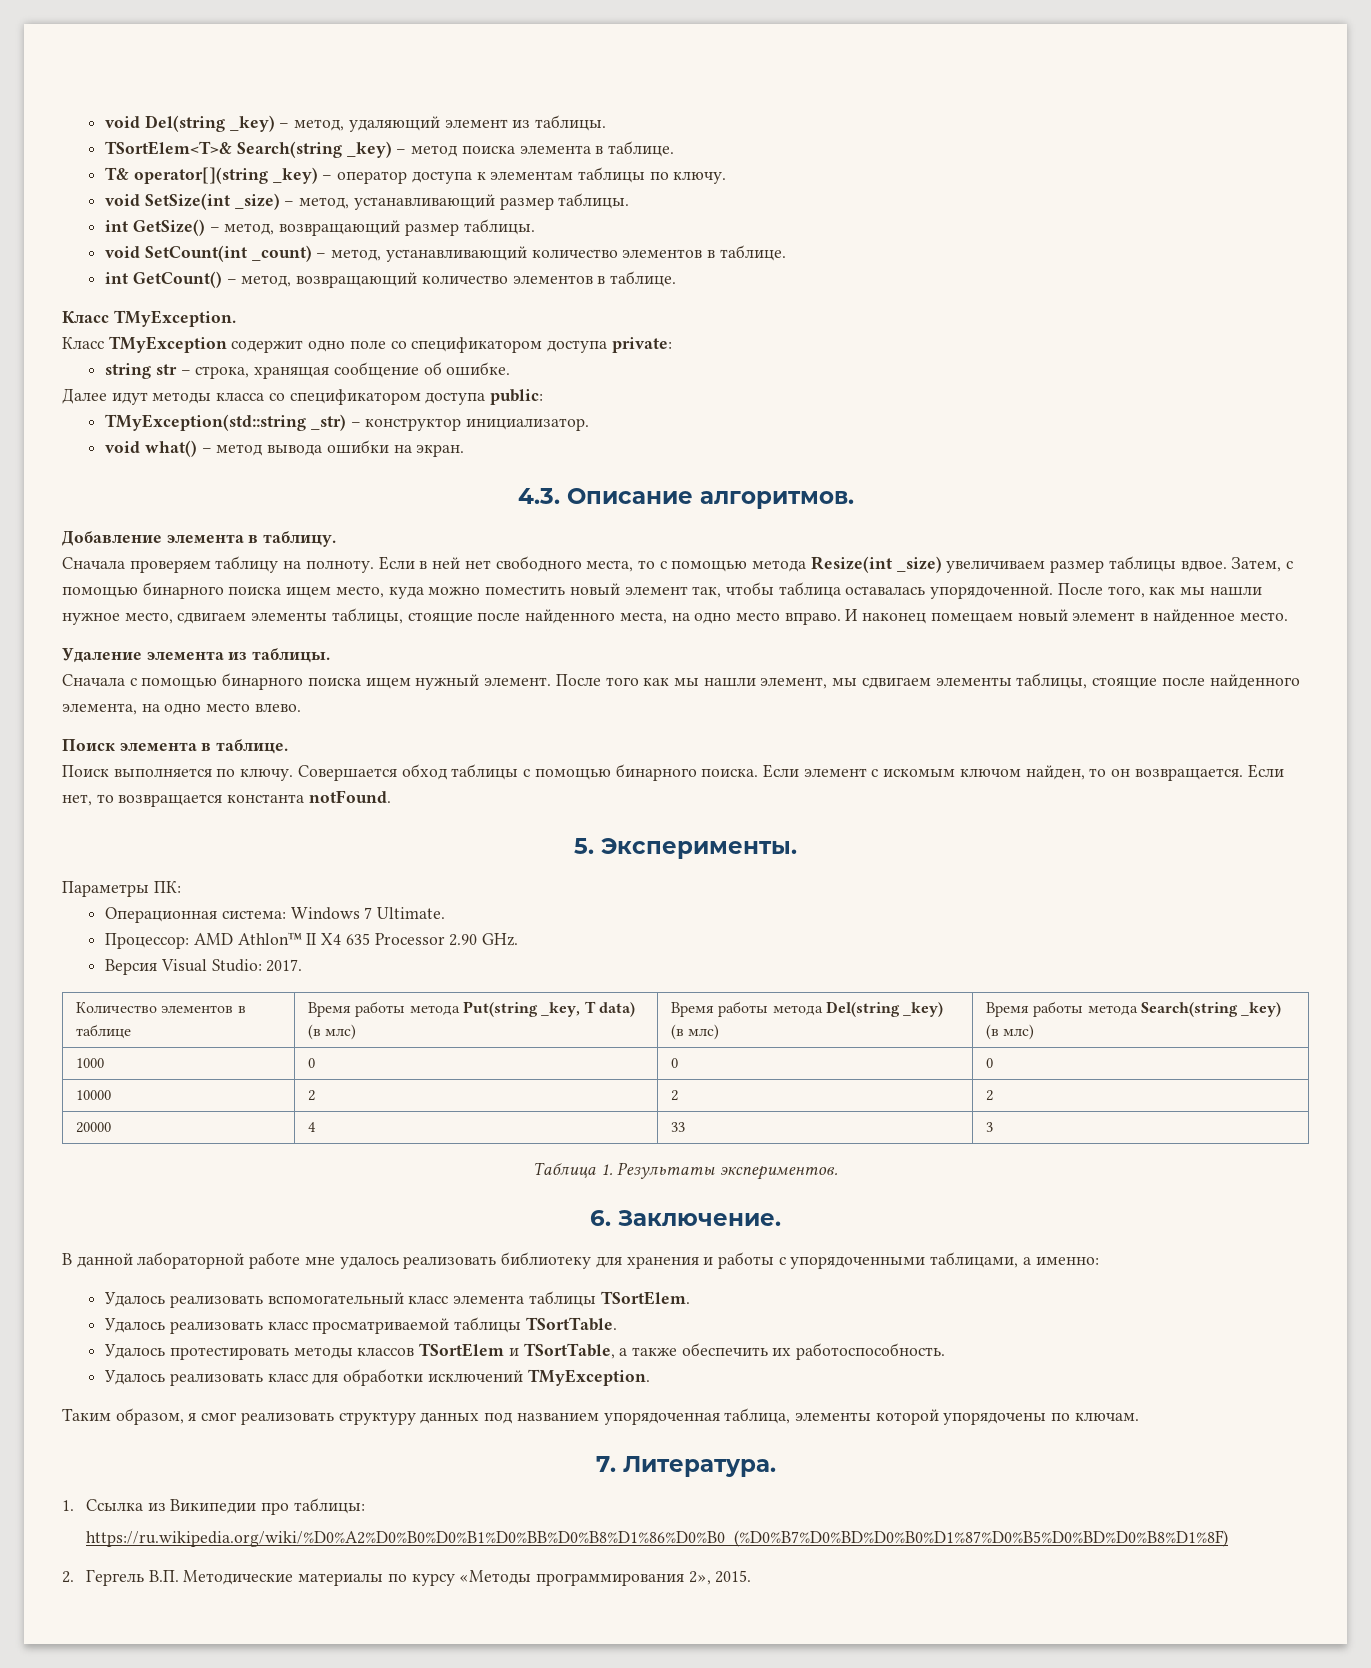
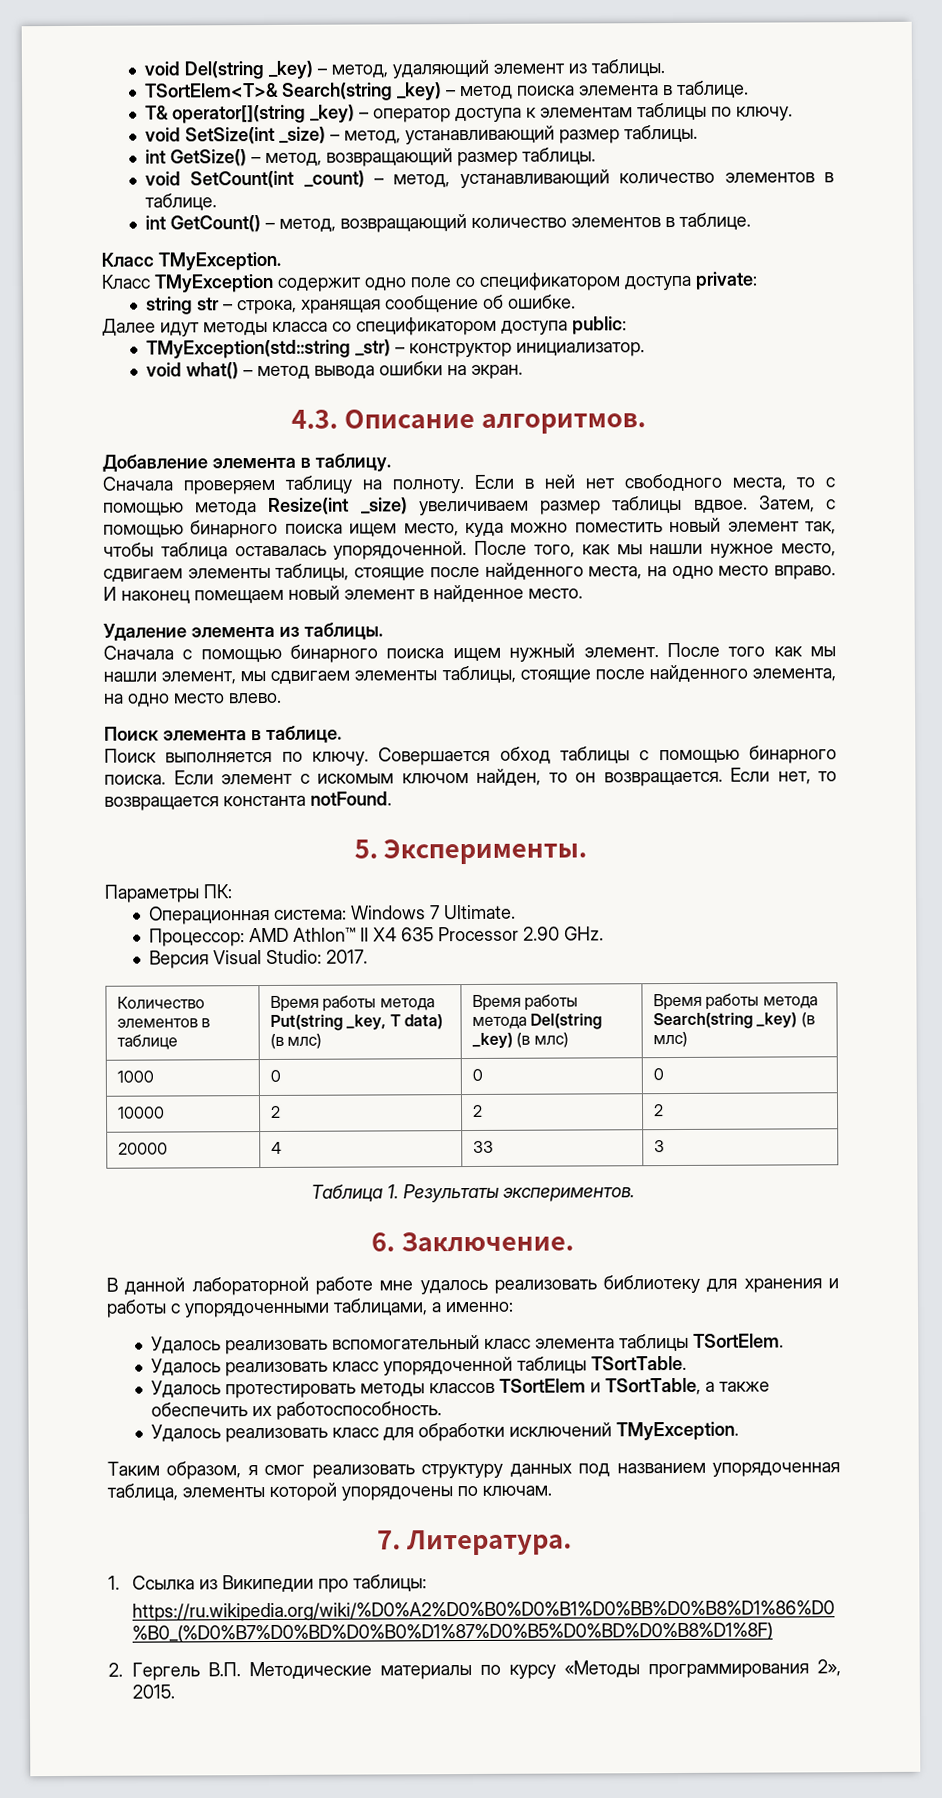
[312,1318,450,1334] просматриваемой -> [382,1356,513,1376] упорядоченной

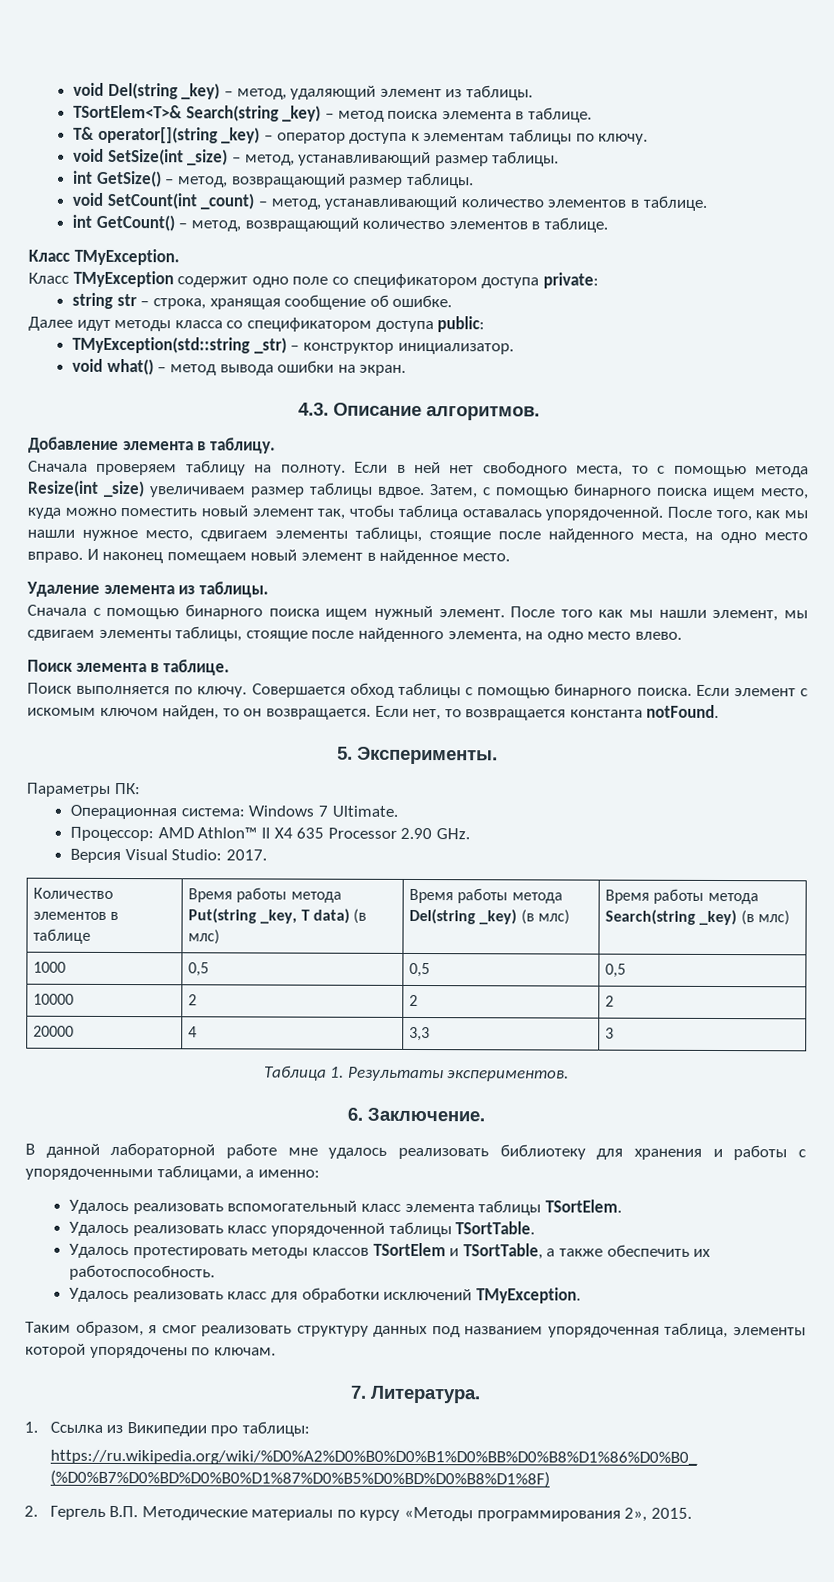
[270,1069,282,1082] [472,1068,484,1081] [653,1068,665,1081] 0 | 0 | 0 -> [188,962,210,977] [409,962,431,978] [605,963,627,978] 0,5 | 0,5 | 0,5
[473,1140,495,1153] 33 -> [409,1026,431,1042] 3,3

